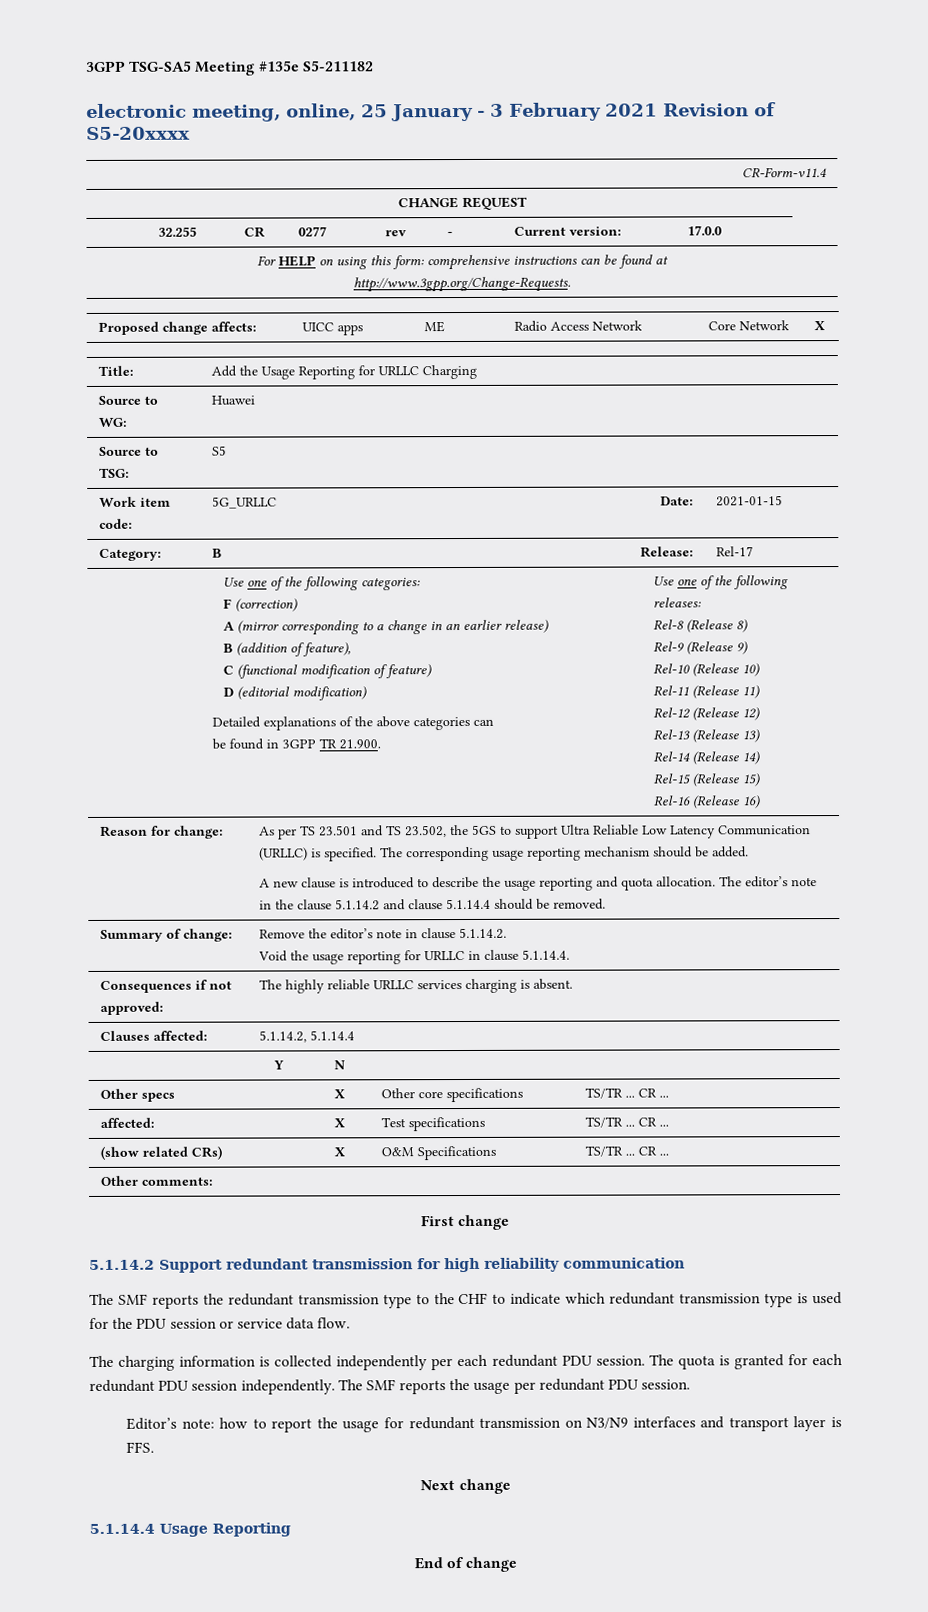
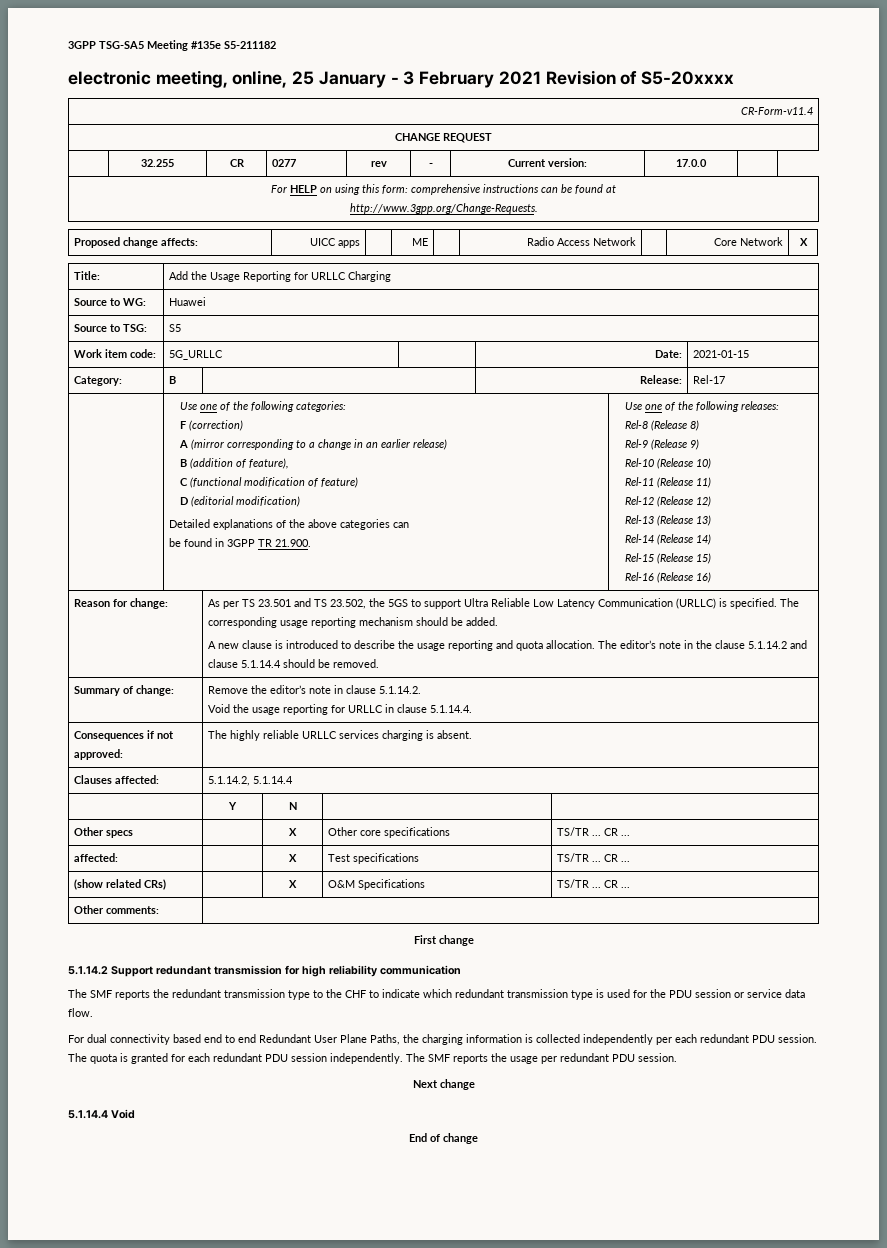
[89,1355,114,1367] The -> [68,1034,419,1045] For dual connectivity based end to end Redundant User Plane Paths, the
[126,1416,842,1433] [126,1441,155,1453] // Editor’s note: how to report the usage for redundant transmission on N3/N9 interfaces and transport layer is FFS. -> (677, 1057) none
[159,1522,291,1537] Usage Reporting -> [111,1109,135,1119] Void

